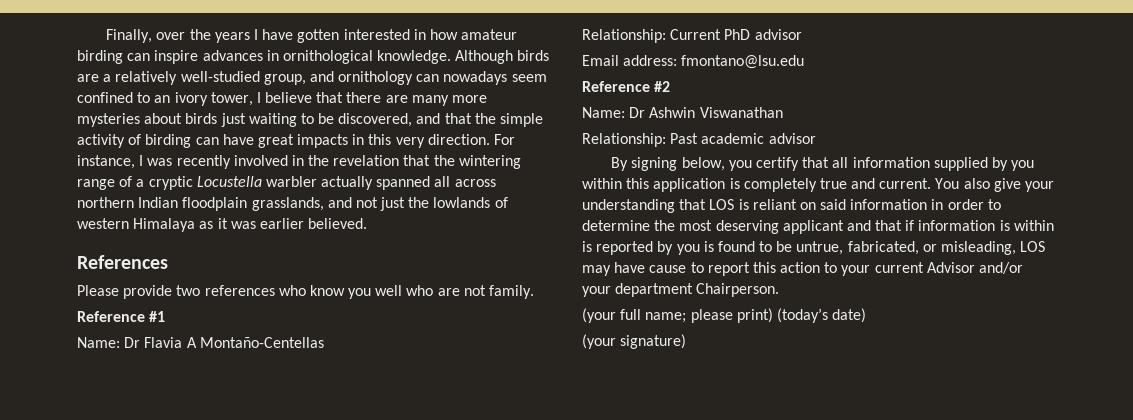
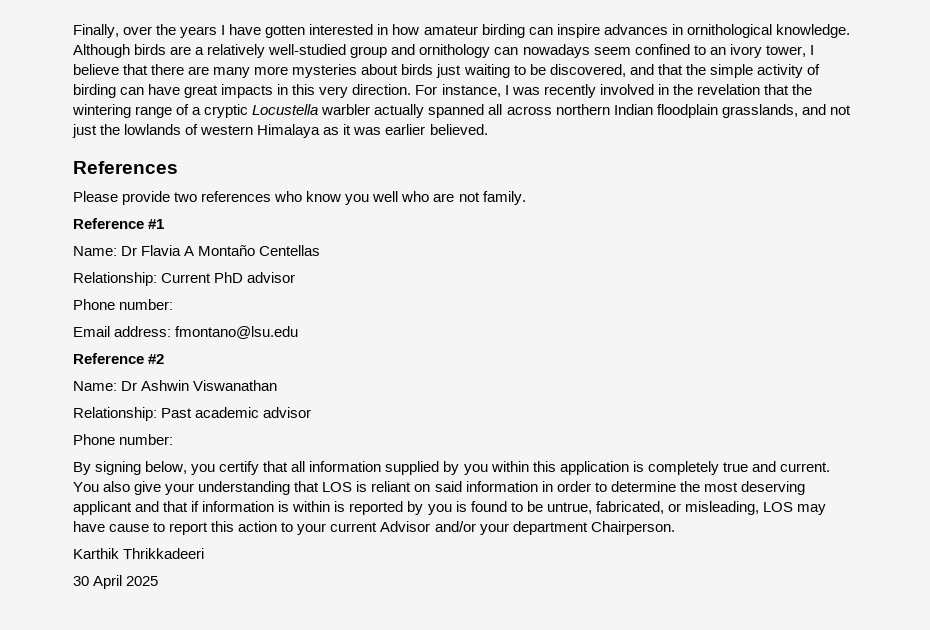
[263,74,306,85] group, -> [350,46,388,58] group
[199,337,324,348] Montaño-Centellas -> [198,245,321,256] Montaño Centellas
(802, 34) none -> [73,299,174,310] // Phone number:
(816, 138) none -> [73,434,174,445] // Phone number:
[582,308,867,323] [582,334,687,349] (your full name; please print) (today’s date) // (your signature) -> [73,548,205,559] [73,575,159,589] Karthik Thrikkadeeri // 30 April 2025

